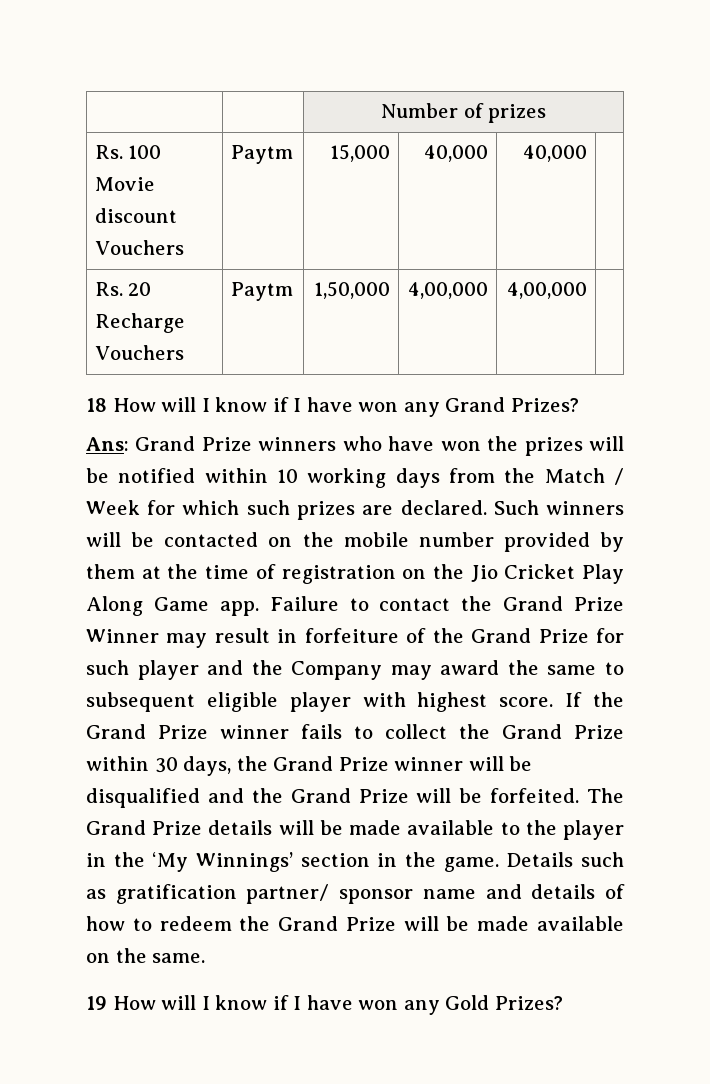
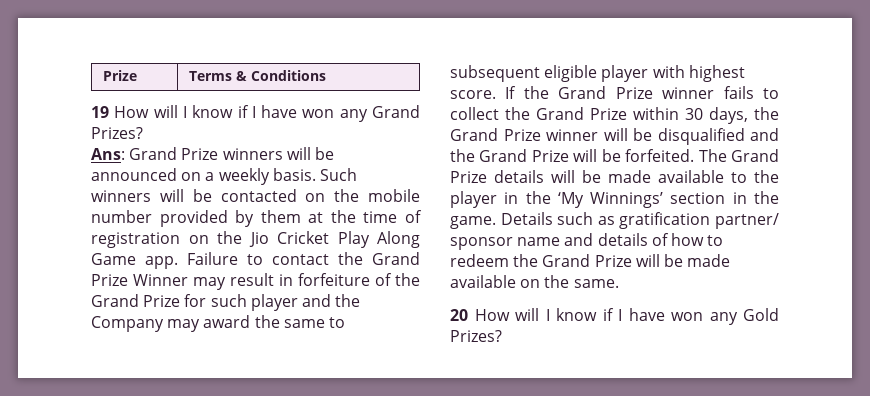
[380,103,547,123] [94,145,162,159] [94,177,155,191] [94,208,177,223] [94,240,184,255] [230,145,293,164] [330,144,391,162] [424,145,489,162] [523,145,588,162] [94,282,152,296] [94,313,185,333] [94,345,184,360] [230,282,293,301] [314,281,391,299] [408,282,489,299] [507,282,588,299] [86,398,107,412] | | Number of prizes // Rs. 100 Movie discount Vouchers | Paytm | 15,000 | 40,000 | 40,000 | // Rs. 20 Recharge Vouchers | Paytm | 1,50,000 | 4,00,000 | 4,00,000 | // 18 -> [102,70,137,81] [188,70,326,81] [91,106,109,118] Prize | Terms & Conditions // 19
[342,436,625,456] [86,468,624,488] [86,500,487,520] who have won the prizes will be notified within 10 working days from the Match / Week for which such prizes are declared. -> [286,147,334,160] [91,168,316,185] will be announced on a weekly basis.
[86,996,107,1010] 19 -> [450,309,468,321] 20

